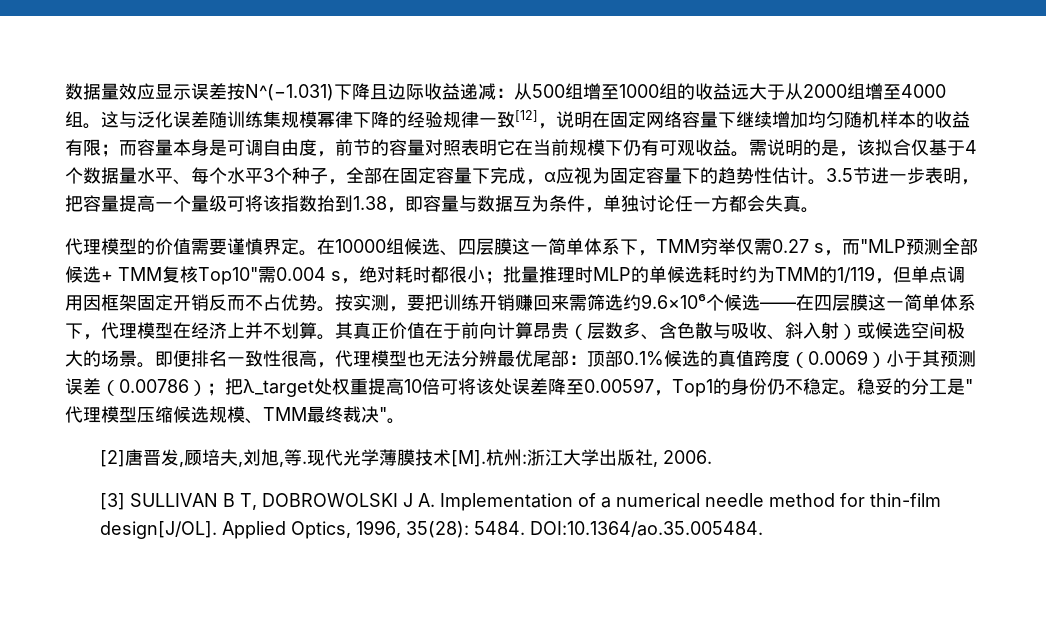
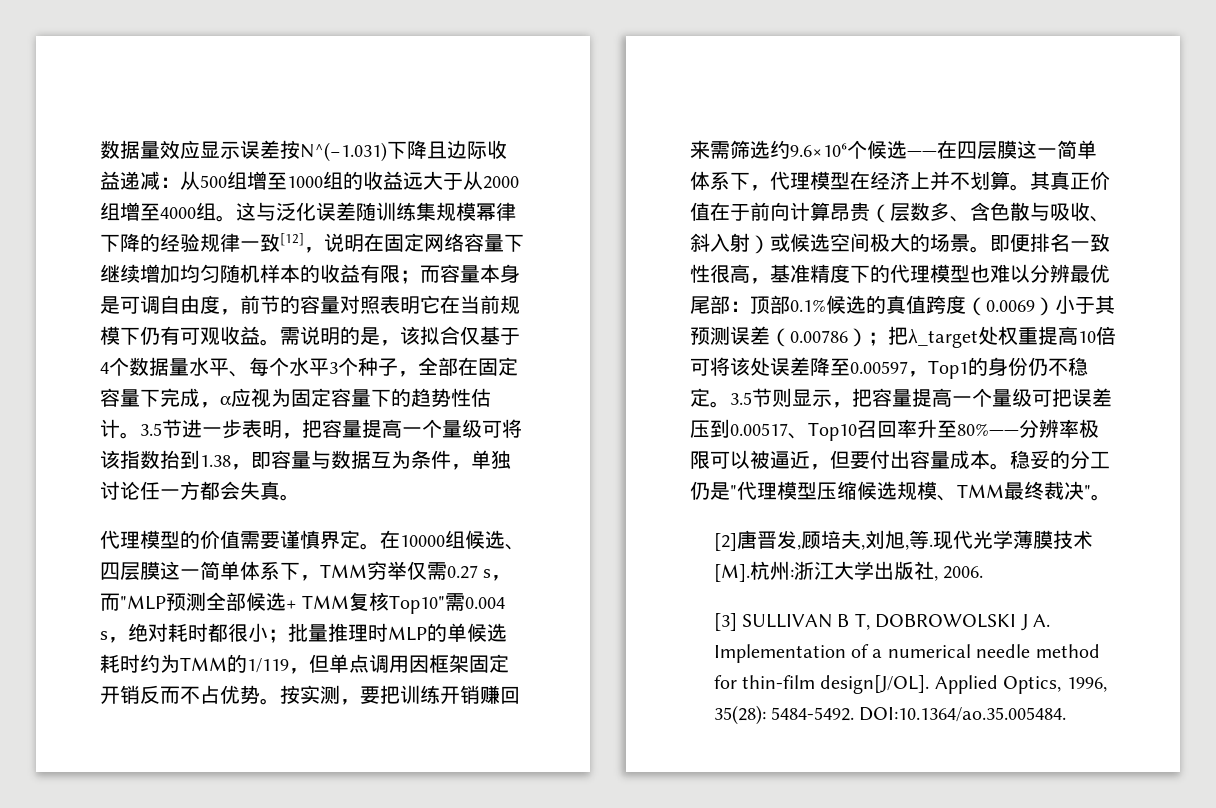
(335, 365) none -> [770,264,890,283] 基准精度下的
[425,350,461,367] 无法 -> [990,264,1030,283] 难以
(857, 393) none -> [730,388,1112,408] [690,419,1099,441] [690,450,1010,470] 3.5节则显示，把容量提高一个量级可把误差压到0.00517、Top10召回率升至80%——分辨率极限可以被逼近，但要付出容量成本。
(947, 387) none -> [690,481,710,500] 仍
[473,521,525,535] 5484. -> [770,707,854,721] 5484-5492.

